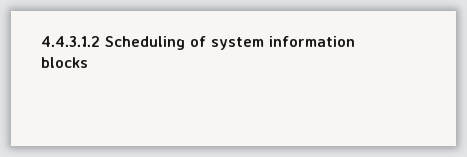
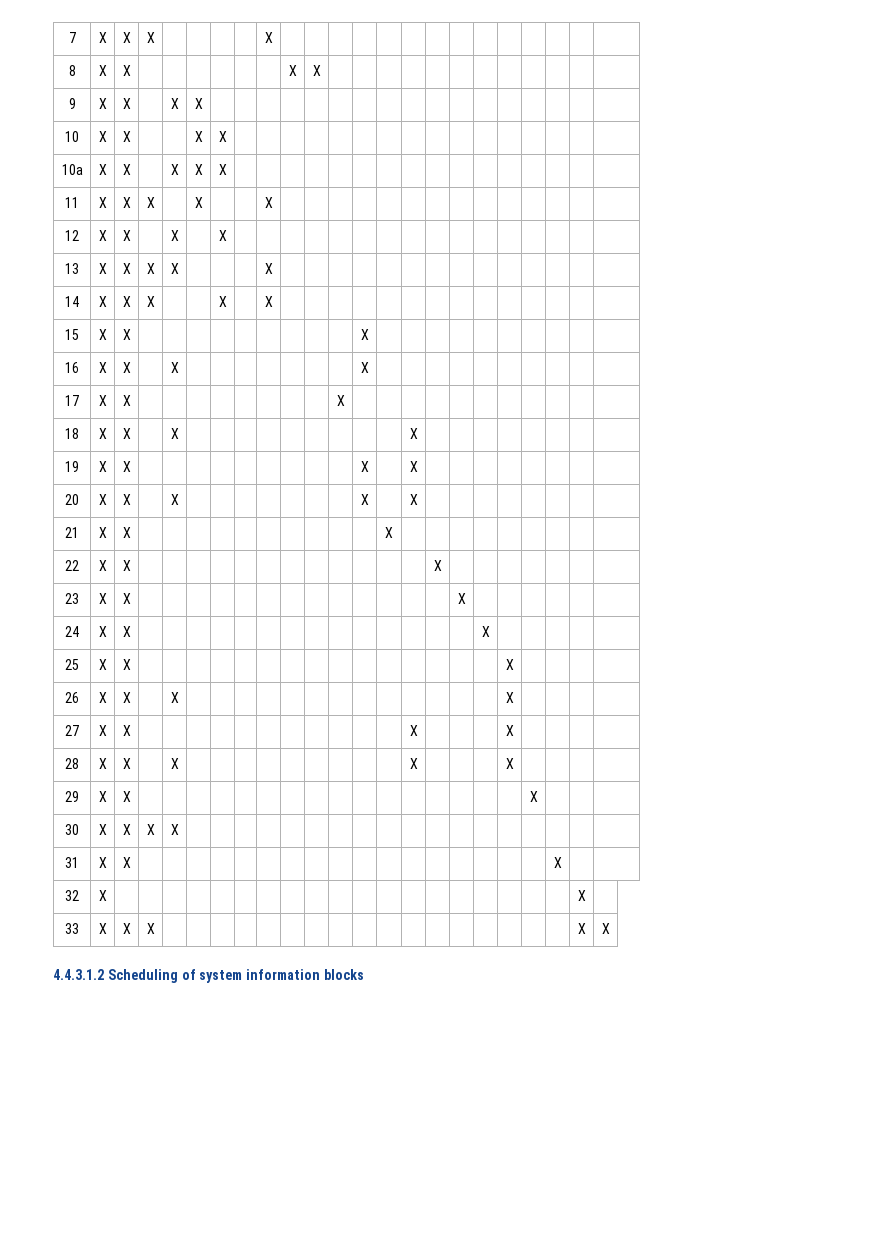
(41, 41) none -> [68,32,76,43] [98,32,107,43] [122,32,131,43] [146,32,155,43] [264,32,273,43] [68,65,76,76] [98,65,107,76] [122,65,131,76] [288,65,297,76] [312,65,321,76] [68,98,76,109] [98,98,107,109] [122,98,131,109] [170,98,179,109] [194,98,203,109] [65,131,79,142] [98,131,107,142] [122,131,131,142] [194,131,203,142] [218,131,227,142] [61,164,83,175] [98,164,107,175] [122,164,131,175] [170,164,179,175] [194,164,203,175] [218,164,227,175] [65,197,79,208] [98,197,107,208] [122,197,131,208] [146,197,155,208] [194,197,203,208] [264,197,273,208] [65,230,79,241] [98,230,107,241] [122,230,131,241] [170,230,179,241] [218,230,227,241] [65,263,79,274] [98,263,107,274] [122,263,131,274] [146,263,155,274] [170,263,179,274] [264,263,273,274] [65,296,79,307] [98,296,107,307] [122,296,131,307] [146,296,155,307] [218,296,227,307] [264,296,273,307] [65,329,79,340] [98,329,107,340] [122,329,131,340] [360,329,369,340] [65,362,79,373] [98,362,107,373] [122,362,131,373] [170,362,179,373] [360,362,369,373] [65,395,79,406] [98,395,107,406] [122,395,131,406] [336,395,345,406] [65,428,79,439] [98,428,107,439] [122,428,131,439] [170,428,179,439] [409,428,418,439] [65,461,79,472] [98,461,107,472] [122,461,131,472] [360,461,369,472] [409,461,418,472] [65,494,79,505] [98,494,107,505] [122,494,131,505] [170,494,179,505] [360,494,369,505] [409,494,418,505] [65,527,79,538] [98,527,107,538] [122,527,131,538] [385,527,393,538] [65,560,79,571] [98,560,107,571] [122,560,131,571] [433,560,442,571] [65,593,79,604] [98,593,107,604] [122,593,131,604] [457,593,466,604] [65,626,79,637] [98,626,107,637] [122,626,131,637] [481,626,490,637] [65,659,79,670] [98,659,107,670] [122,659,131,670] [505,659,514,670] [65,692,79,703] [98,692,107,703] [122,692,131,703] [170,692,179,703] [505,692,514,703] [65,725,79,736] [98,725,107,736] [122,725,131,736] [409,725,418,736] [505,725,514,736] [65,758,79,769] [98,758,107,769] [122,758,131,769] [170,758,179,769] [409,758,418,769] [505,758,514,769] [65,791,79,802] [98,791,107,802] [122,791,131,802] [529,791,538,802] [65,824,79,835] [98,824,107,835] [122,824,131,835] [146,824,155,835] [170,824,179,835] [65,857,79,868] [98,857,107,868] [122,857,131,868] [553,857,562,868] [65,890,79,901] [98,890,107,901] [577,890,586,901] [65,923,79,934] [98,923,107,934] [122,923,131,934] [146,923,155,934] [577,923,586,934] [601,923,610,934] 7 | X | X | X | | | | | X | | | | | | | | | | | | | | // 8 | X | X | | | | | | | X | X | | | | | | | | | | | | // 9 | X | X | | X | X | | | | | | | | | | | | | | | | | // 10 | X | X | | | X | X | | | | | | | | | | | | | | | | // 10a | X | X | | X | X | X | | | | | | | | | | | | | | | | // 11 | X | X | X | | X | | | X | | | | | | | | | | | | | | // 12 | X | X | | X | | X | | | | | | | | | | | | | | | | // 13 | X | X | X | X | | | | X | | | | | | | | | | | | | | // 14 | X | X | X | | | X | | X | | | | | | | | | | | | | | // 15 | X | X | | | | | | | | | | X | | | | | | | | | | // 16 | X | X | | X | | | | | | | | X | | | | | | | | | | // 17 | X | X | | | | | | | | | X | | | | | | | | | | | // 18 | X | X | | X | | | | | | | | | | X | | | | | | | | // 19 | X | X | | | | | | | | | | X | | X | | | | | | | | // 20 | X | X | | X | | | | | | | | X | | X | | | | | | | | // 21 | X | X | | | | | | | | | | | X | | | | | | | | | // 22 | X | X | | | | | | | | | | | | | X | | | | | | | // 23 | X | X | | | | | | | | | | | | | | X | | | | | | // 24 | X | X | | | | | | | | | | | | | | | X | | | | | // 25 | X | X | | | | | | | | | | | | | | | | X | | | | // 26 | X | X | | X | | | | | | | | | | | | | | X | | | | // 27 | X | X | | | | | | | | | | | | X | | | | X | | | | // 28 | X | X | | X | | | | | | | | | | X | | | | X | | | | // 29 | X | X | | | | | | | | | | | | | | | | | X | | | // 30 | X | X | X | X | | | | | | | | | | | | | | | | | | // 31 | X | X | | | | | | | | | | | | | | | | | | X | | // 32 | X | | | | | | | | | | | | | | | | | | | | X | // 33 | X | X | X | | | | | | | | | | | | | | | | | | X | X //

